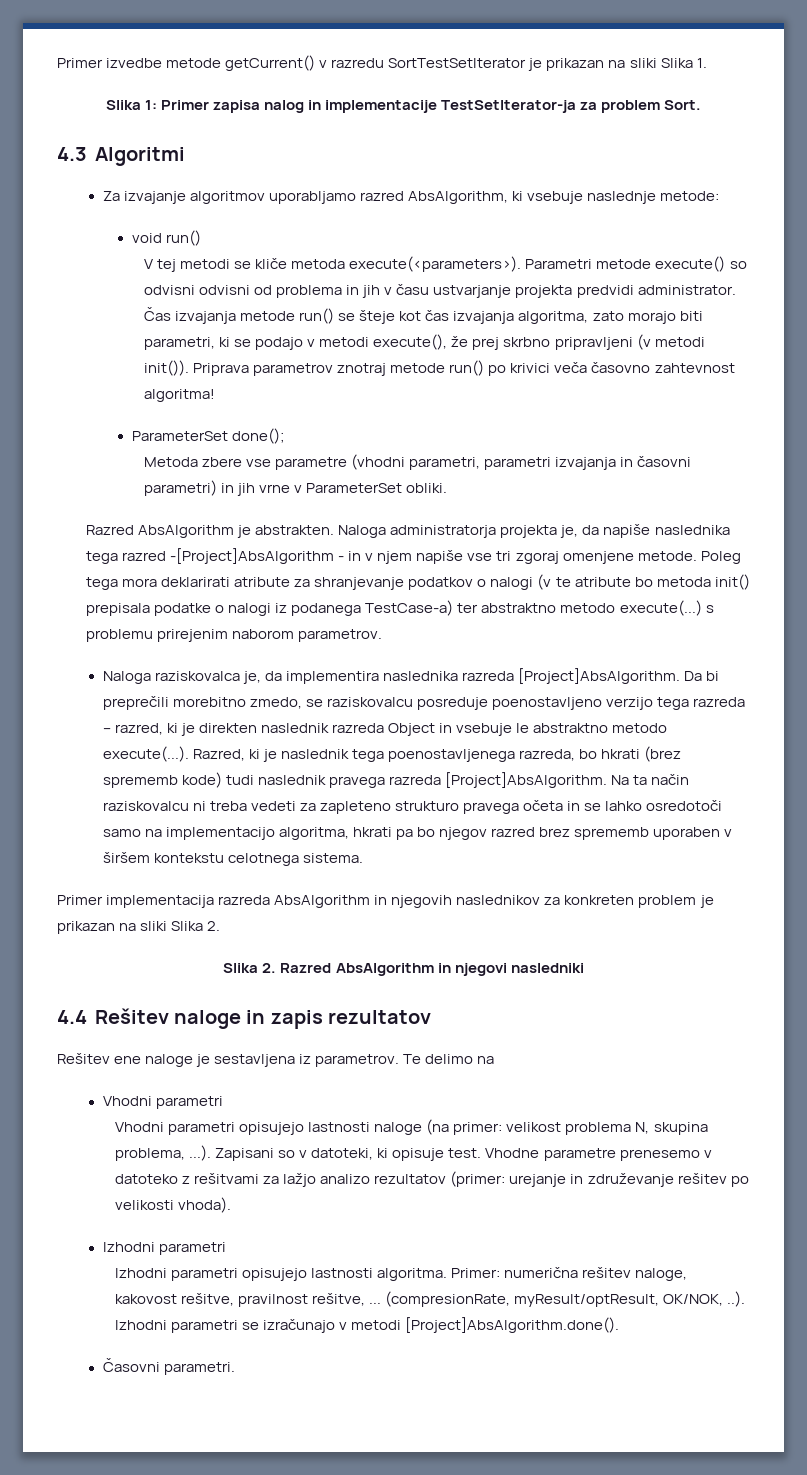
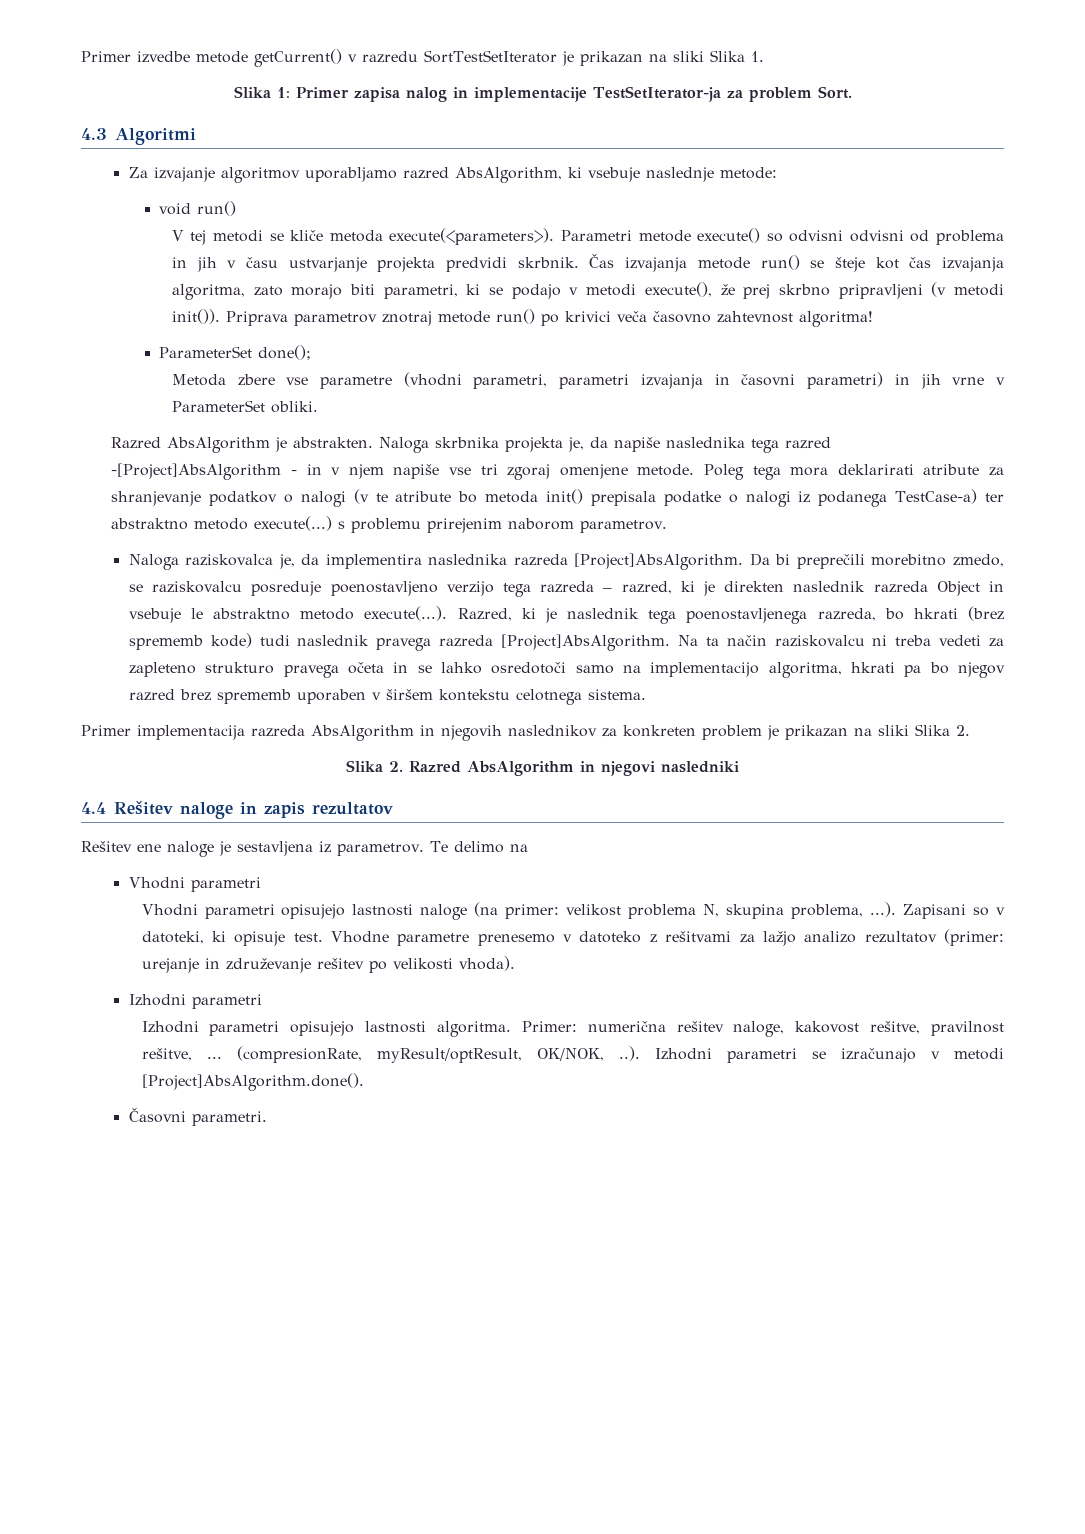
[637,285,736,295] administrator. -> [517,257,579,268] skrbnik.
[390,525,497,538] administratorja -> [435,437,500,448] skrbnika

